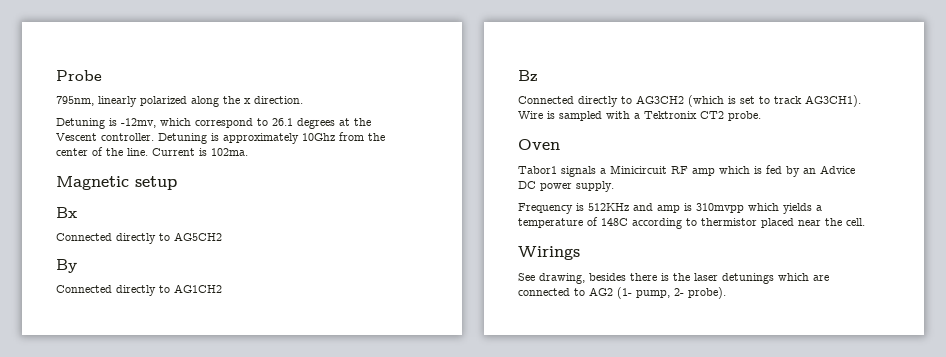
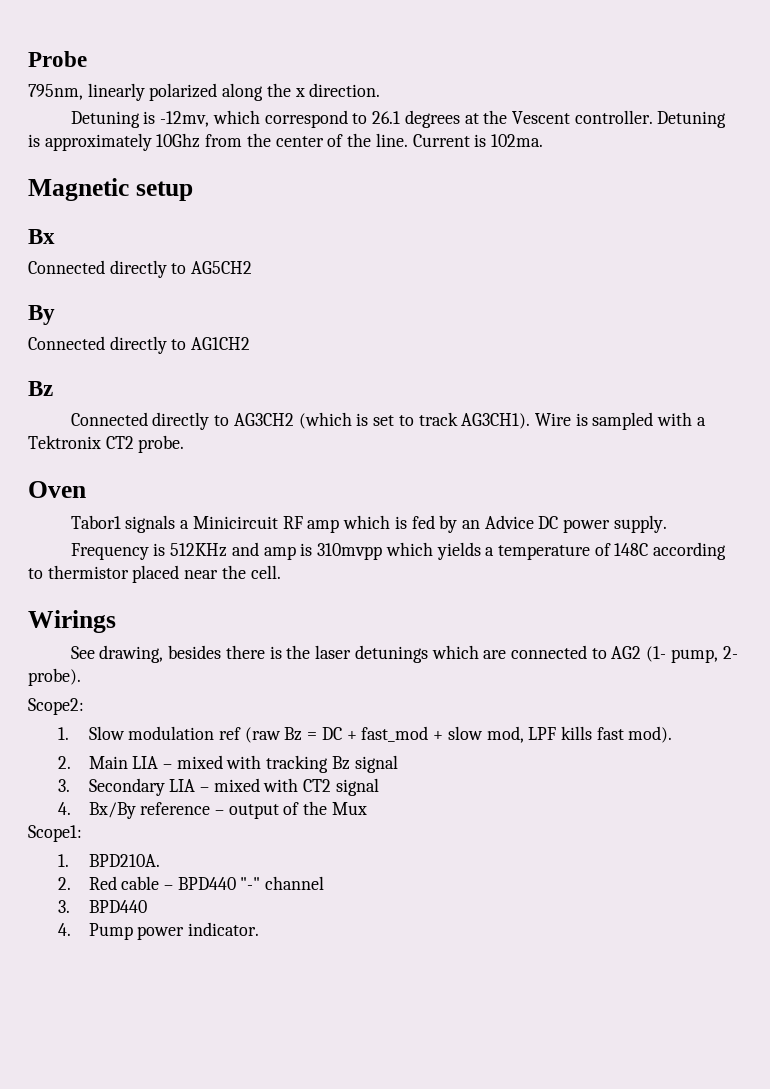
(726, 293) none -> [28,698,84,715] [58,726,673,743] [58,755,398,773] [58,778,379,796] [58,801,367,819] [28,825,82,842] [58,854,160,867] [58,876,325,890] [58,900,147,913] [58,922,259,940] // Scope2: // 1. Slow modulation ref (raw Bz = DC + fast_mod + slow mod, LPF kills fast mod). // 2. Main LIA – mixed with tracking Bz signal // 3. Secondary LIA – mixed with CT2 signal // 4. Bx/By reference – output of the Mux // Scope1: // 1. BPD210A. // 2. Red cable – BPD440 "-" channel // 3. BPD440 // 4. Pump power indicator.

